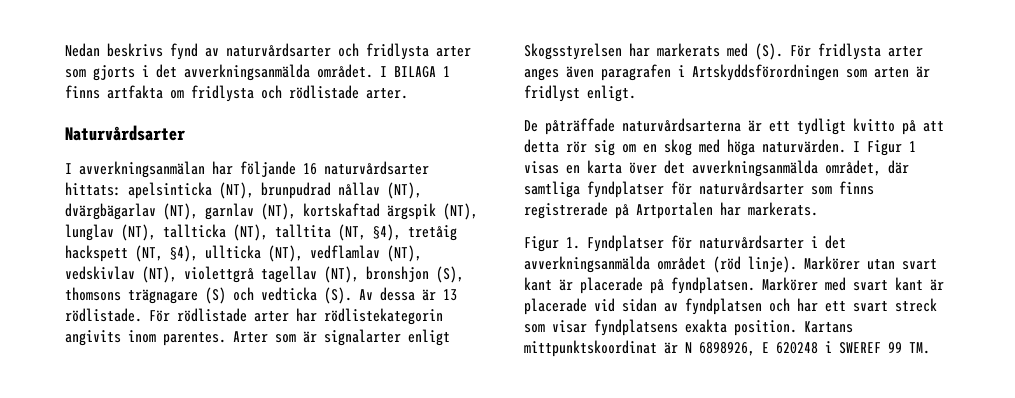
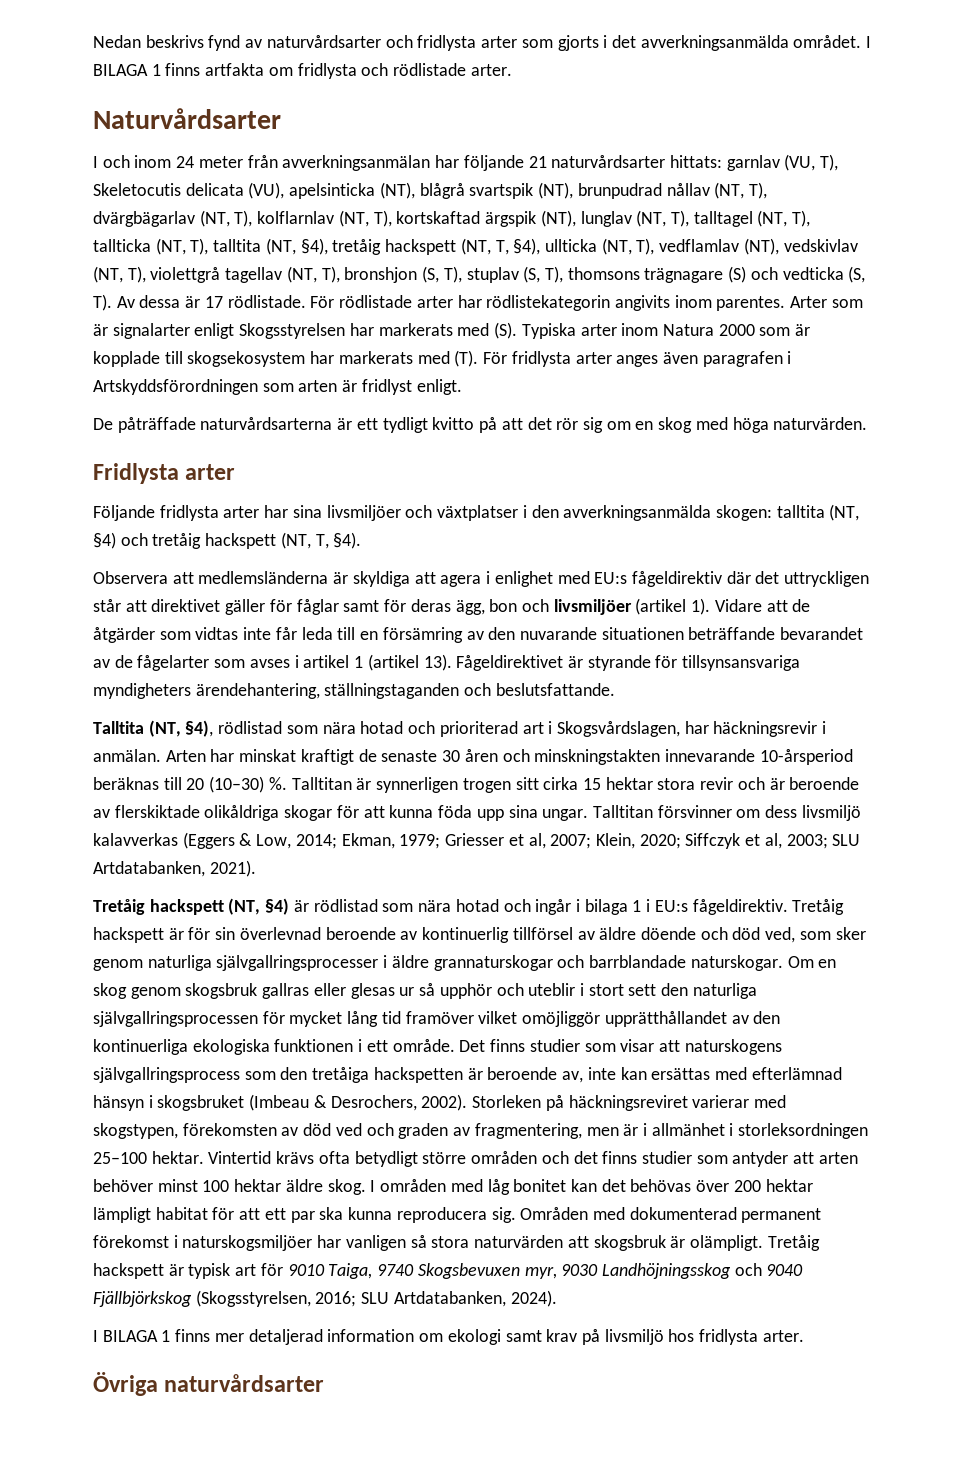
(72, 168) none -> [102,155,278,168] och inom 24 meter från
[303,163,317,175] 16 -> [528,156,547,168] 21
[128,182,422,199] [65,203,478,220] [65,224,268,241] apelsinticka (NT), brunpudrad nållav (NT), dvärgbägarlav (NT), garnlav (NT), kortskaftad ärgspik (NT), lunglav (NT), tallticka (NT), -> [726,154,839,171] [93,182,767,199] [93,210,811,227] [93,238,209,255] garnlav (VU, T), Skeletocutis delicata (VU), apelsinticka (NT), blågrå svartspik (NT), brunpudrad nållav (NT, T), dvärgbägarlav (NT, T), kolflarnlav (NT, T), kortskaftad ärgspik (NT), lunglav (NT, T), talltagel (NT, T), tallticka (NT, T),
(163, 253) none -> [495,240,509,255] T,
[268,245,303,262] (NT), -> [601,238,655,255] (NT, T),
[142,266,464,283] (NT), violettgrå tagellav (NT), bronshjon (S), -> [93,266,563,283] (NT, T), violettgrå tagellav (NT, T), bronshjon (S, T), stuplav (S, T),
[324,287,352,304] (S). -> [848,266,866,283] [93,294,112,311] (S, T).
[443,289,457,301] 13 -> [204,296,223,308] 17
(783, 51) none -> [521,323,811,339] [93,350,479,367] Typiska arter inom Natura 2000 som är kopplade till skogsekosystem har markerats med (T).
[524,139,559,153] detta -> [527,417,552,430] det
[853,140,916,156] [524,160,909,177] [524,181,874,198] [524,202,818,219] [524,235,846,252] [524,256,937,273] [524,277,944,294] [524,298,937,315] [524,319,853,336] [524,340,930,357] I Figur 1 visas en karta över det avverkningsanmälda området, där samtliga fyndplatser för naturvårdsarter som finns registrerade på Artportalen har markerats. // Figur 1. Fyndplatser för naturvårdsarter i det avverkningsanmälda området (röd linje). Markörer utan svart kant är placerade på fyndplatsen. Markörer med svart kant är placerade vid sidan av fyndplatsen och har ett svart streck som visar fyndplatsens exakta position. Kartans mittpunktskoordinat är N 6898926, E 620248 i SWEREF 99 TM. -> [93,463,236,484] [93,504,860,521] [93,532,362,549] [93,571,870,587] [93,598,811,615] [93,627,864,643] [93,654,801,671] [93,683,615,699] [93,720,827,737] [93,749,853,765] [93,776,860,793] [93,805,861,821] [93,832,861,849] [93,860,256,877] [93,898,845,915] [93,927,866,943] [93,955,837,971] [93,983,757,999] [93,1011,781,1027] [93,1039,782,1055] [93,1067,842,1083] [93,1094,786,1111] [93,1123,869,1139] [93,1151,858,1167] [93,1179,813,1195] [93,1207,822,1223] [93,1235,820,1251] [93,1263,804,1279] [93,1290,557,1307] [93,1329,804,1345] [93,1372,325,1396] // Fridlysta arter // Följande fridlysta arter har sina livsmiljöer och växtplatser i den avverkningsanmälda skogen: talltita (NT, §4) och tretåig hackspett (NT, T, §4). // Observera att medlemsländerna är skyldiga att agera i enlighet med EU:s fågeldirektiv där det uttryckligen står att direktivet gäller för fåglar samt för deras ägg, bon och livsmiljöer (artikel 1). Vidare att de åtgärder som vidtas inte får leda till en försämring av den nuvarande situationen beträffande bevarandet av de fågelarter som avses i artikel 1 (artikel 13). Fågeldirektivet är styrande för tillsynsansvariga myndigheters ärendehantering, ställningstaganden och beslutsfattande. // Talltita (NT, §4), rödlistad som nära hotad och prioriterad art i Skogsvårdslagen, har häckningsrevir i anmälan. Arten har minskat kraftigt de senaste 30 åren och minskningstakten innevarande 10-årsperiod beräknas till 20 (10–30) %. Talltitan är synnerligen trogen sitt cirka 15 hektar stora revir och är beroende av flerskiktade olikåldriga skogar för att kunna föda upp sina ungar. Talltitan försvinner om dess livsmiljö kalavverkas (Eggers & Low, 2014; Ekman, 1979; Griesser et al, 2007; Klein, 2020; Siffczyk et al, 2003; SLU Artdatabanken, 2021). // Tretåig hackspett (NT, §4) är rödlistad som nära hotad och ingår i bilaga 1 i EU:s fågeldirektiv. Tretåig hackspett är för sin överlevnad beroende av kontinuerlig tillförsel av äldre döende och död ved, som sker genom naturliga självgallringsprocesser i äldre grannaturskogar och barrblandade naturskogar. Om en skog genom skogsbruk gallras eller glesas ur så upphör och uteblir i stort sett den naturliga självgallringsprocessen för mycket lång tid framöver vilket omöjliggör upprätthållandet av den kontinuerliga ekologiska funktionen i ett område. Det finns studier som visar att naturskogens självgallringsprocess som den tretåiga hackspetten är beroende av, inte kan ersättas med efterlämnad hänsyn i skogsbruket (Imbeau & Desrochers, 2002). Storleken på häckningsreviret varierar med skogstypen, förekomsten av död ved och graden av fragmentering, men är i allmänhet i storleksordningen 25–100 hektar. Vintertid krävs ofta betydligt större områden och det finns studier som antyder att arten behöver minst 100 hektar äldre skog. I områden med låg bonitet kan det behövas över 200 hektar lämpligt habitat för att ett par ska kunna reproducera sig. Områden med dokumenterad permanent förekomst i naturskogsmiljöer har vanligen så stora naturvärden att skogsbruk är olämpligt. Tretåig hackspett är typisk art för 9010 Taiga, 9740 Skogsbevuxen myr, 9030 Landhöjningsskog och 9040 Fjällbjörkskog (Skogsstyrelsen, 2016; SLU Artdatabanken, 2024). // I BILAGA 1 finns mer detaljerad information om ekologi samt krav på livsmiljö hos fridlysta arter. // Övriga naturvårdsarter

